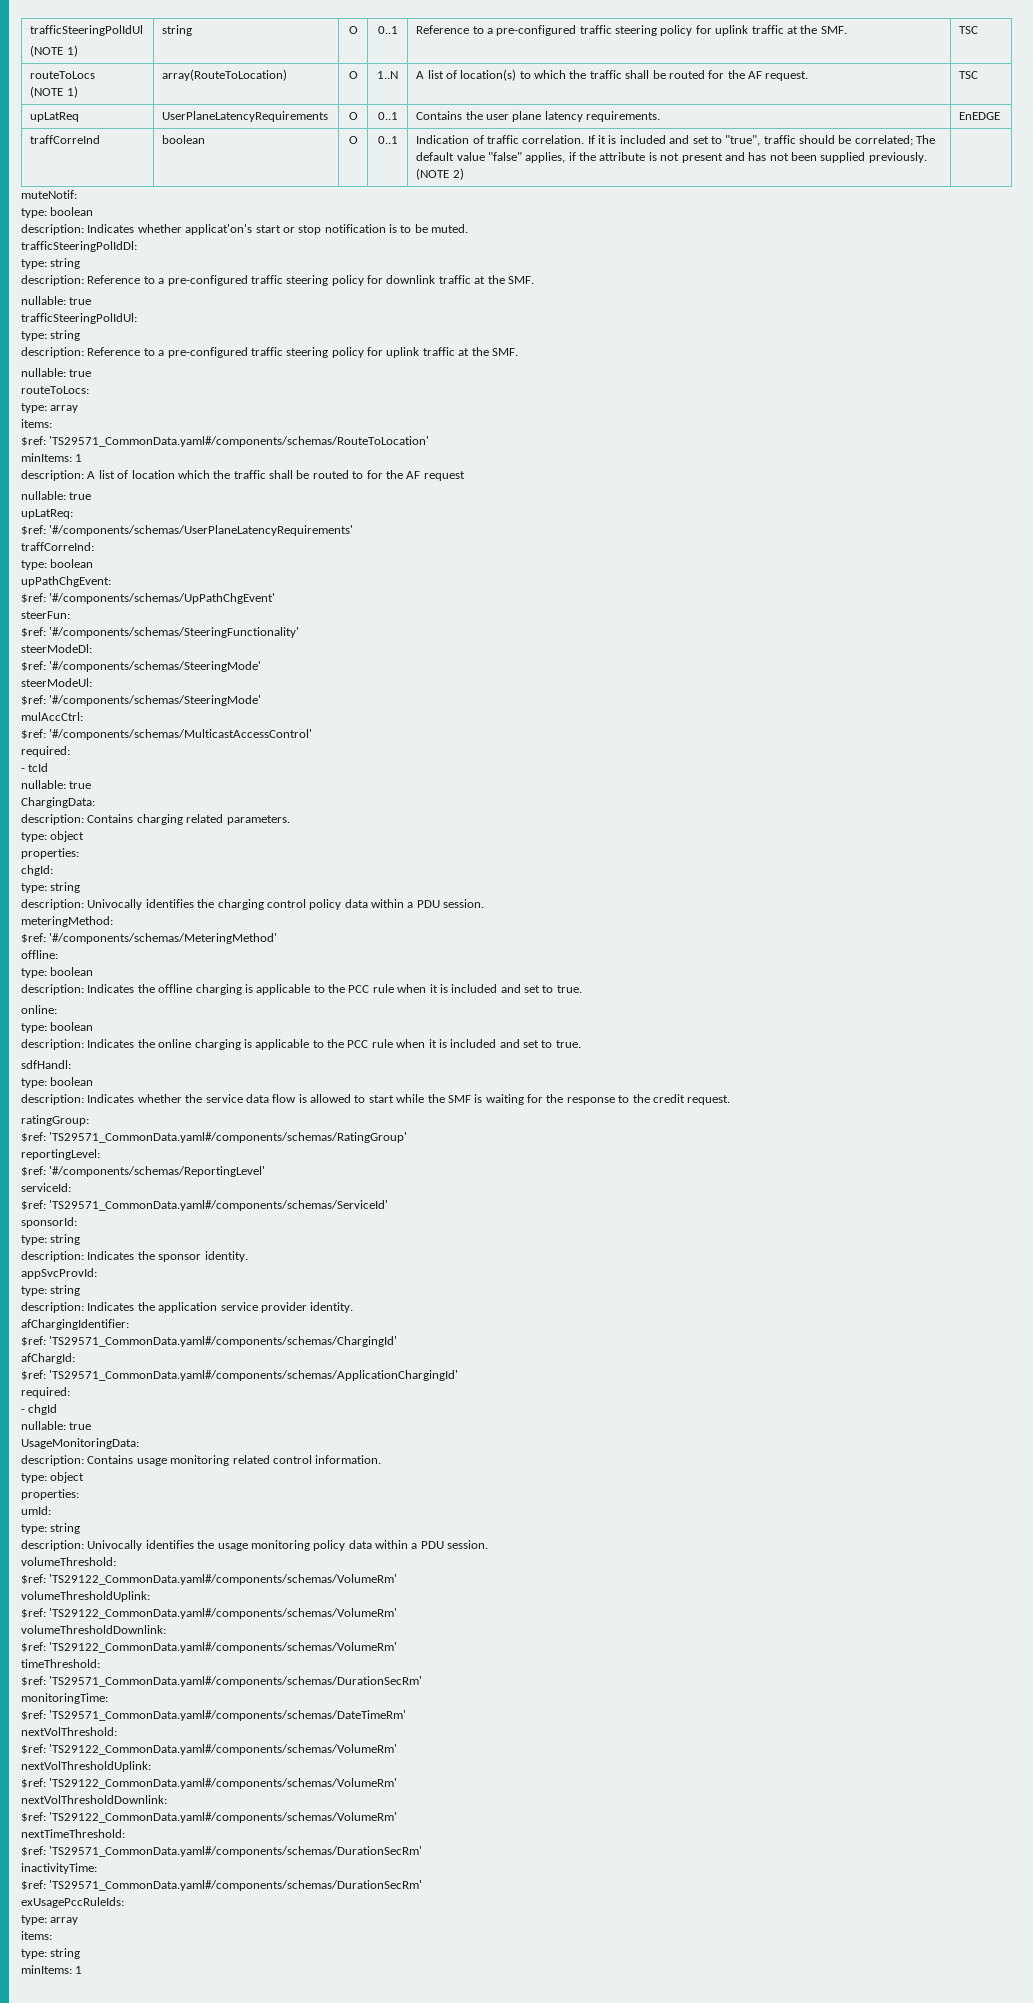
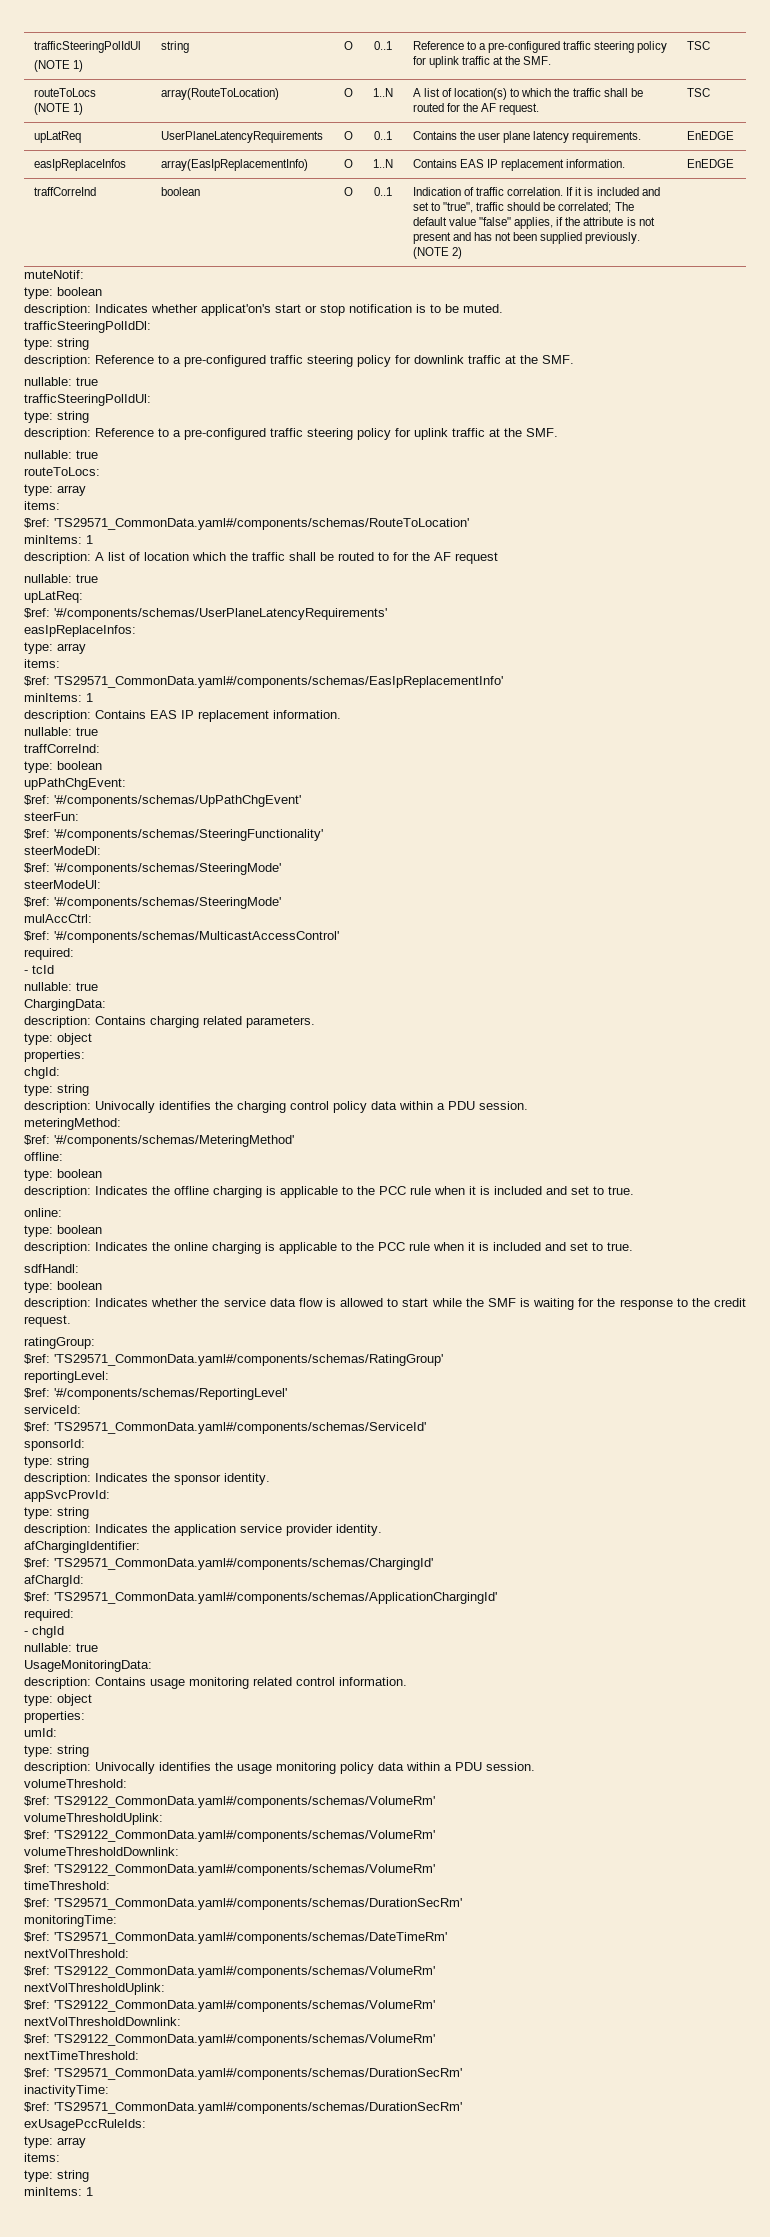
(1001, 116) none -> [33,159,126,171] [160,159,308,171] [343,159,353,168] [373,159,393,168] [412,159,626,171] [686,159,734,168] // easIpReplaceInfos | array(EasIpReplacementInfo) | O | 1..N | Contains EAS IP replacement information. | EnEDGE
(354, 530) none -> [24,625,136,637] [24,642,86,654] [24,659,60,668] [24,676,503,688] [24,693,93,702] [24,710,341,722] [24,727,98,736] // easIpReplaceInfos: // type: array // items: // $ref: 'TS29571_CommonData.yaml#/components/schemas/EasIpReplacementInfo' // minItems: 1 // description: Contains EAS IP replacement information. // nullable: true

